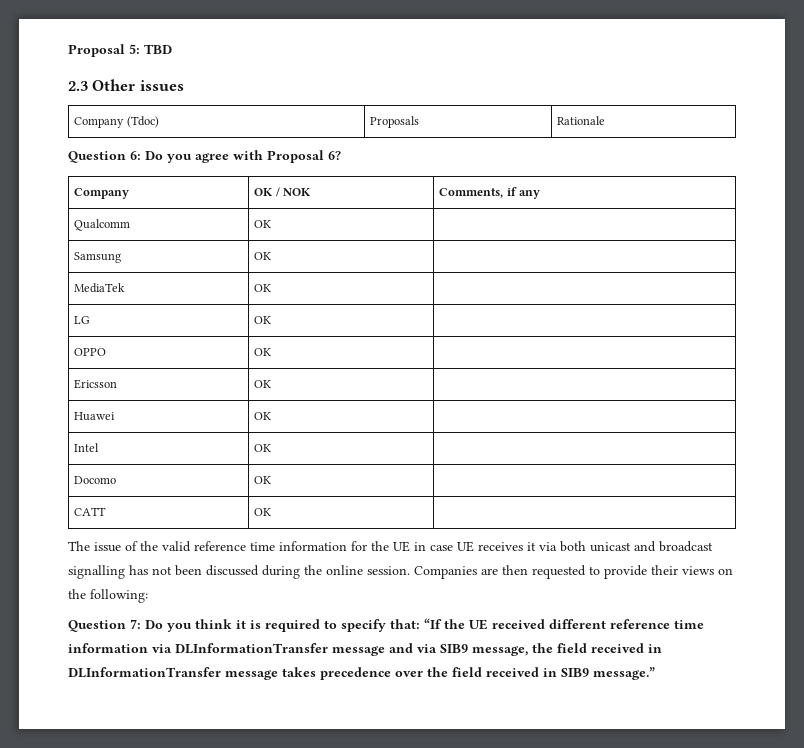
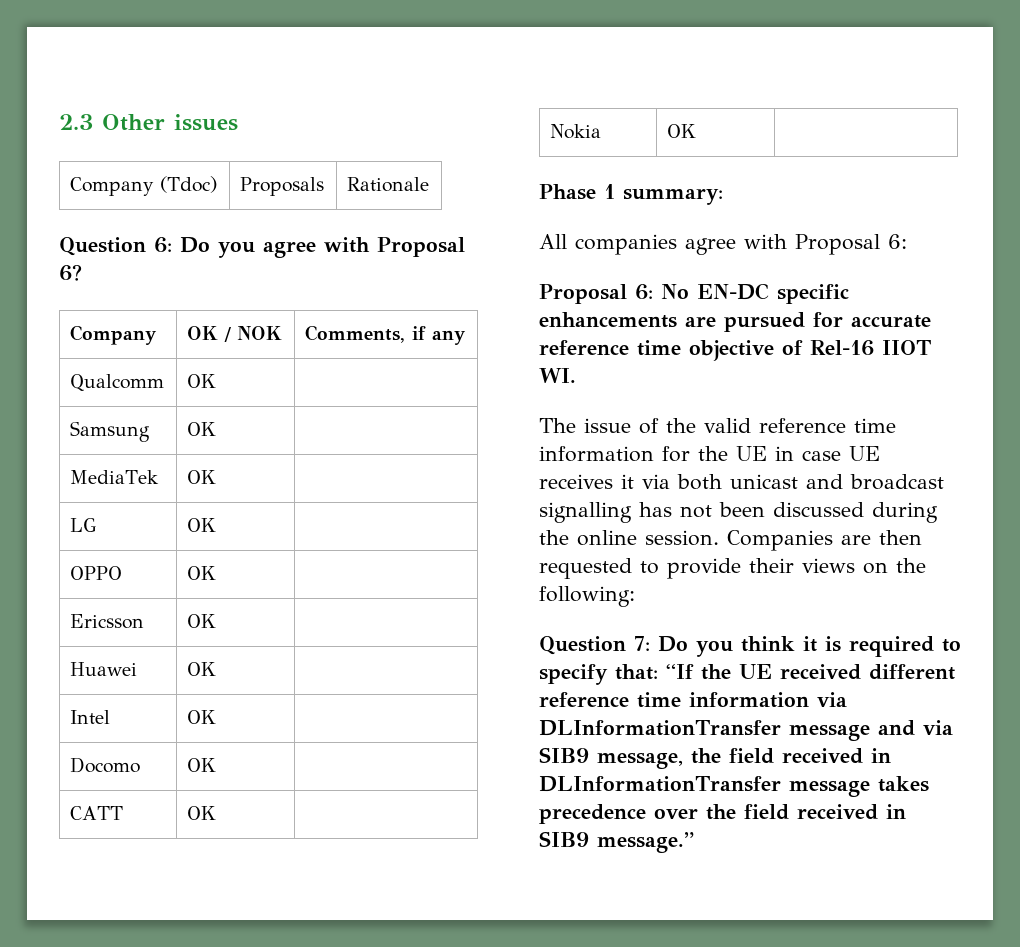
[68,44,172,57] Proposal 5: TBD // -> (59, 122) none
(272, 512) none -> [550,124,602,139] [667,124,697,138] [539,184,723,205] [539,234,907,255] [539,283,849,304] [539,312,931,332] [539,340,931,361] [539,368,576,383] // Nokia | OK | // Phase 1 summary: // All companies agree with Proposal 6: // Proposal 6: No EN-DC specific enhancements are pursued for accurate reference time objective of Rel-16 IIOT WI.

